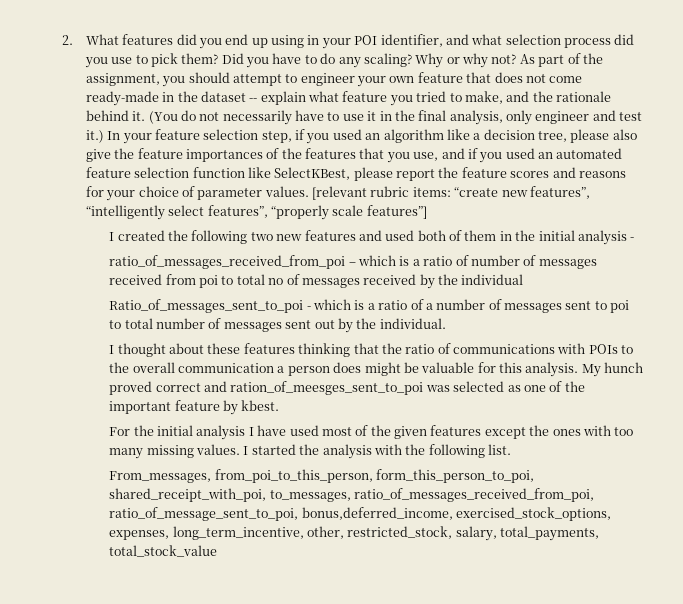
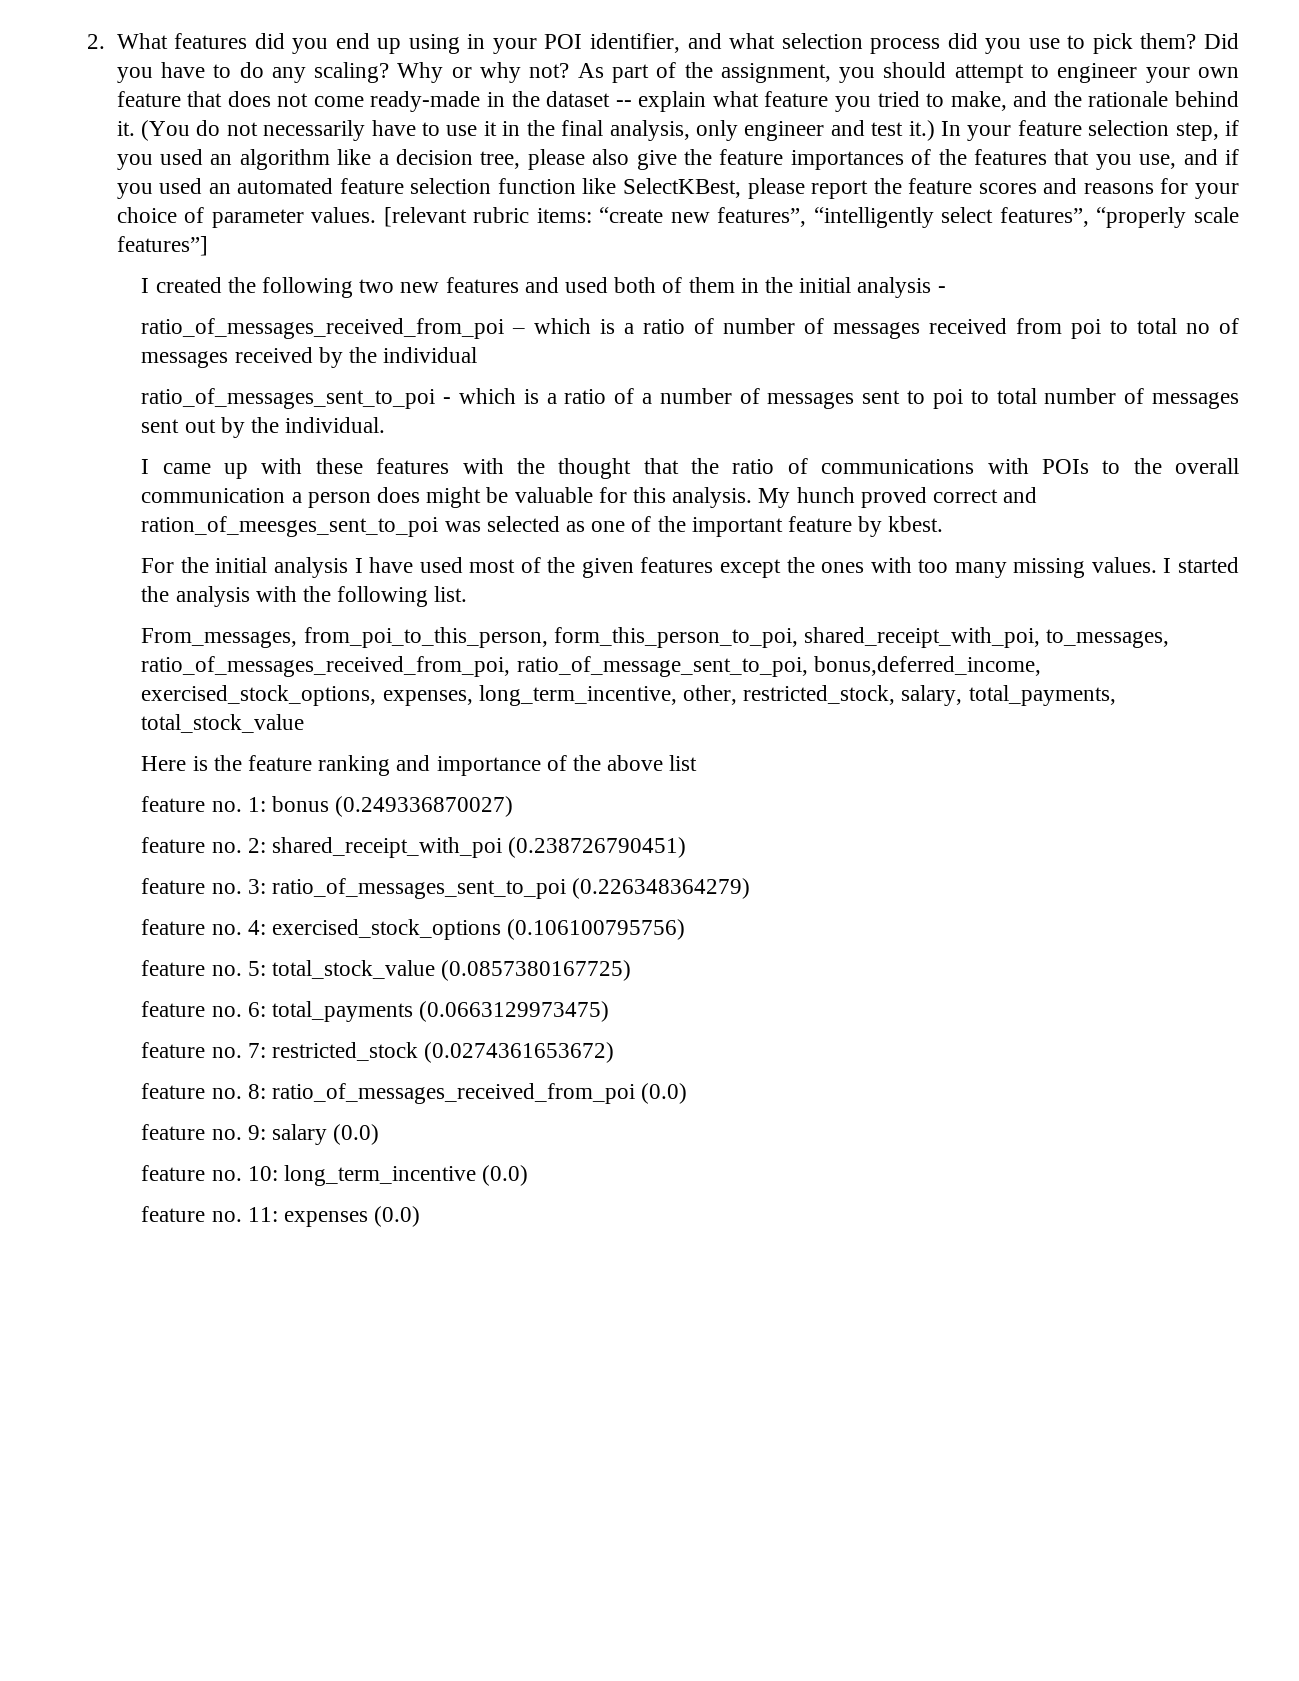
[109,299,304,313] Ratio_of_messages_sent_to_poi -> [141,388,436,409] ratio_of_messages_sent_to_poi
[117,343,351,357] thought about these features thinking -> [162,458,632,479] came up with these features with the thought
(218, 551) none -> [141,755,698,776] [141,796,514,817] [141,837,687,858] [141,878,751,899] [141,919,686,940] [141,960,632,981] [141,1001,610,1022] [141,1042,615,1063] [141,1083,688,1104] [141,1124,380,1145] [141,1165,529,1186] [141,1206,421,1227] // Here is the feature ranking and importance of the above list // feature no. 1: bonus (0.249336870027) // feature no. 2: shared_receipt_with_poi (0.238726790451) // feature no. 3: ratio_of_messages_sent_to_poi (0.226348364279) // feature no. 4: exercised_stock_options (0.106100795756) // feature no. 5: total_stock_value (0.0857380167725) // feature no. 6: total_payments (0.0663129973475) // feature no. 7: restricted_stock (0.0274361653672) // feature no. 8: ratio_of_messages_received_from_poi (0.0) // feature no. 9: salary (0.0) // feature no. 10: long_term_incentive (0.0) // feature no. 11: expenses (0.0)

